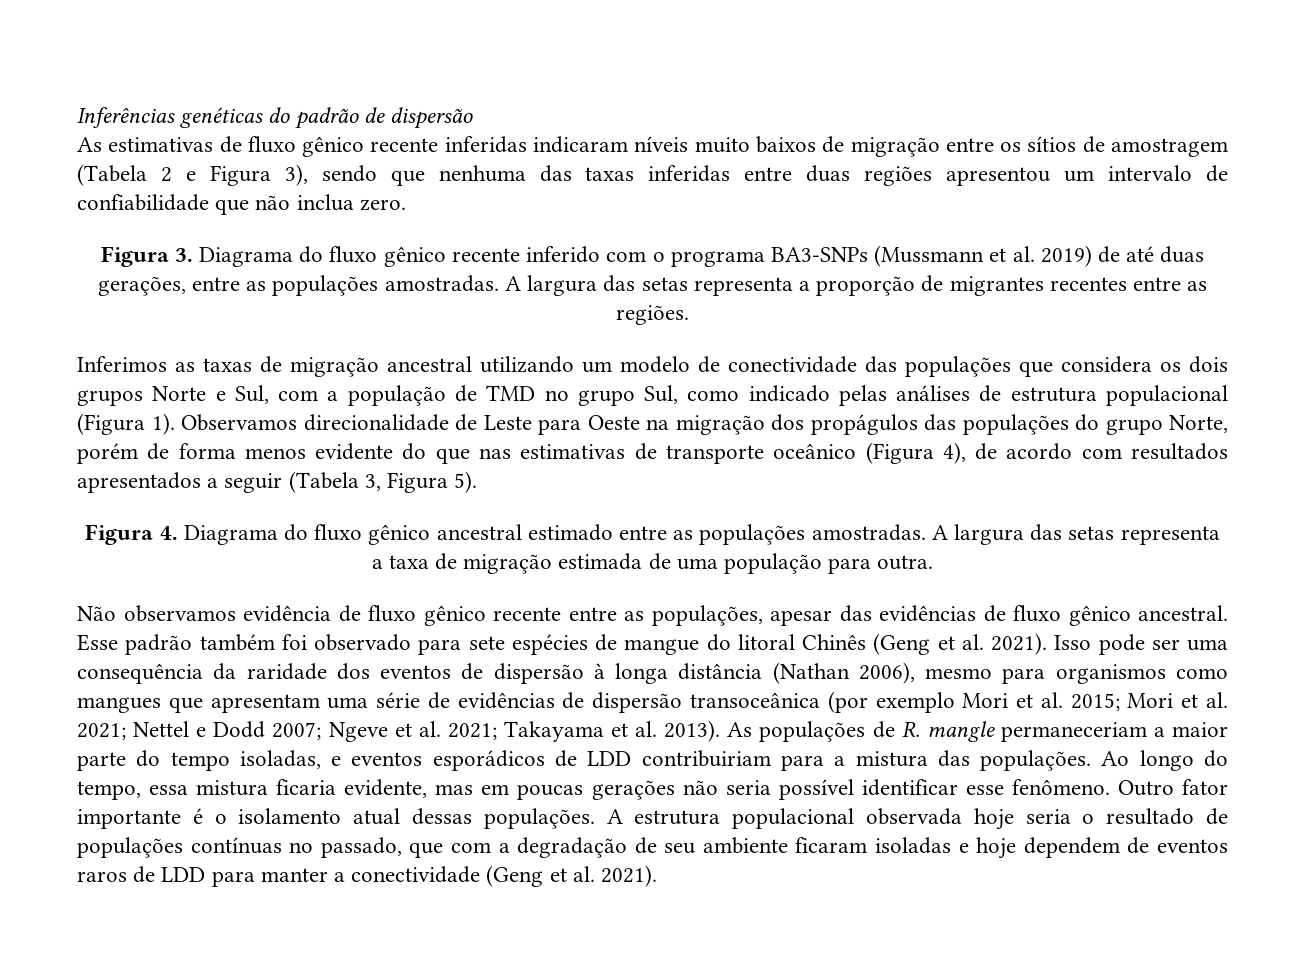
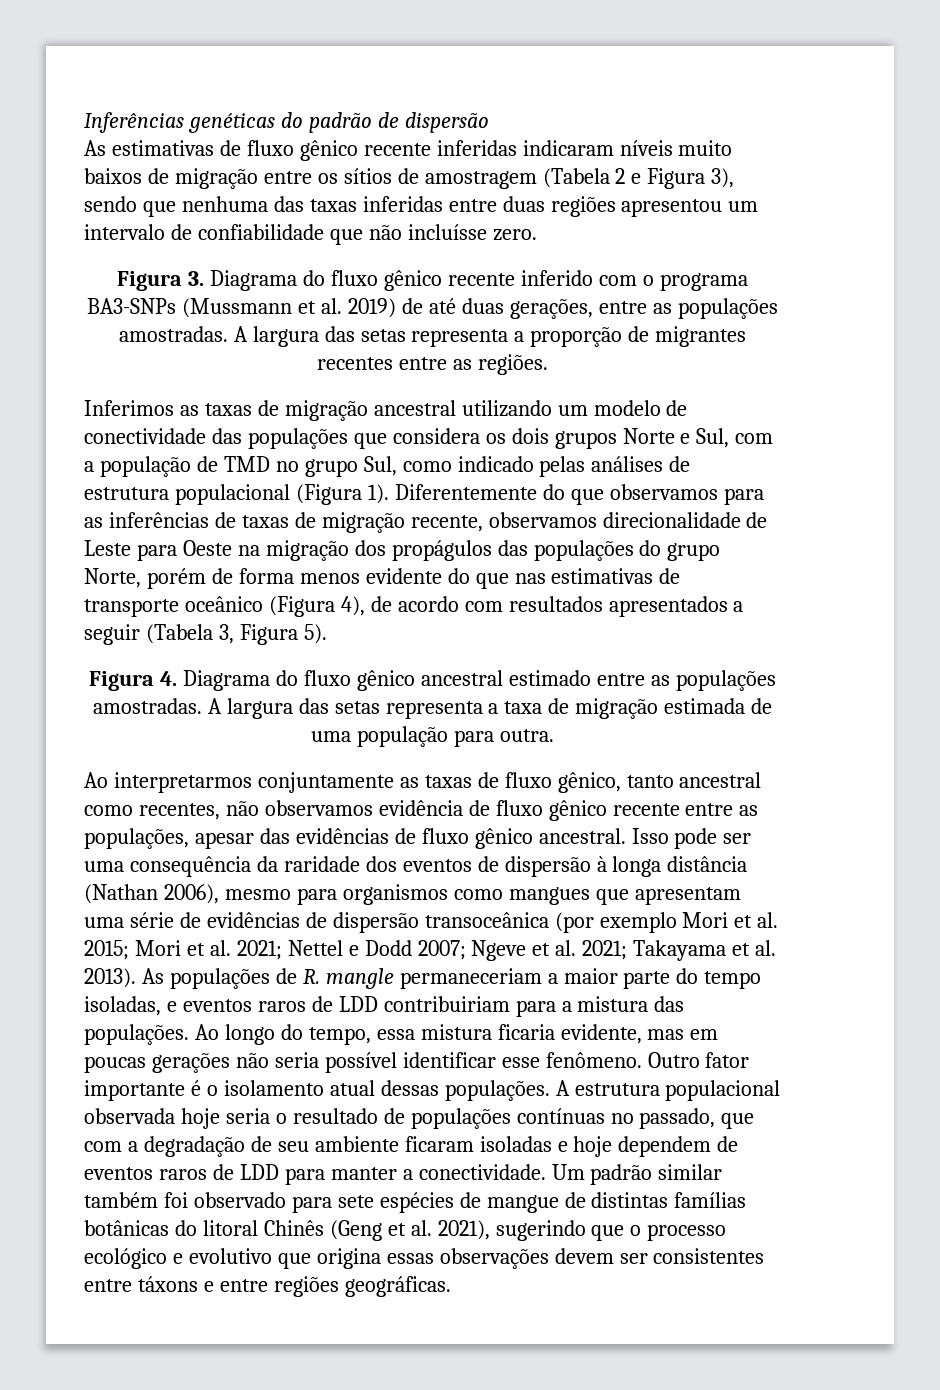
[296,194,354,211] inclua -> [407,224,487,240] incluísse
[181,414,297,431] Observamos -> [394,484,764,505] [84,512,597,533] Diferentemente do que observamos para as inferências de taxas de migração recente, observamos
[77,606,116,621] Não -> [84,772,762,793] [84,801,259,820] Ao interpretarmos conjuntamente as taxas de fluxo gênico, tanto ancestral como recentes, não
[77,633,1047,655] Esse padrão também foi observado para sete espécies de mangue do litoral Chinês (Geng et al. 2021). -> (626, 836) none
[432,750,545,771] esporádicos -> [257,1001,306,1012] raros
[351,865,658,887] conectividade (Geng et al. 2021). -> [418,1164,723,1185] [84,1192,747,1213] [84,1220,727,1241] [84,1248,765,1269] [84,1276,451,1297] conectividade. Um padrão similar também foi observado para sete espécies de mangue de distintas famílias botânicas do litoral Chinês (Geng et al. 2021), sugerindo que o processo ecológico e evolutivo que origina essas observações devem ser consistentes entre táxons e entre regiões geográficas.

